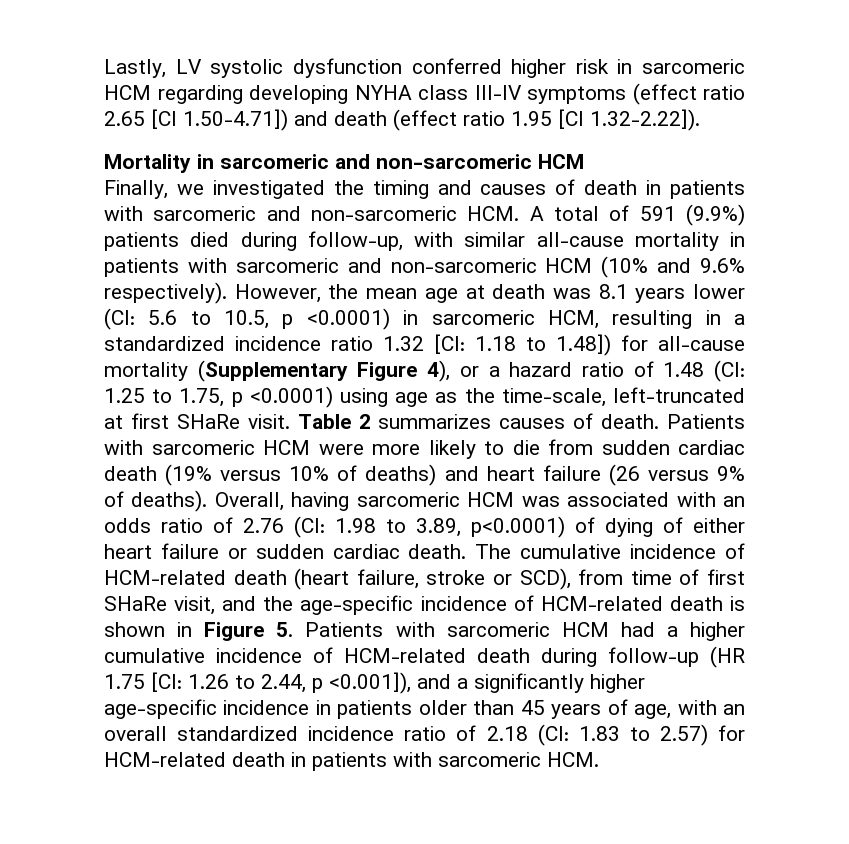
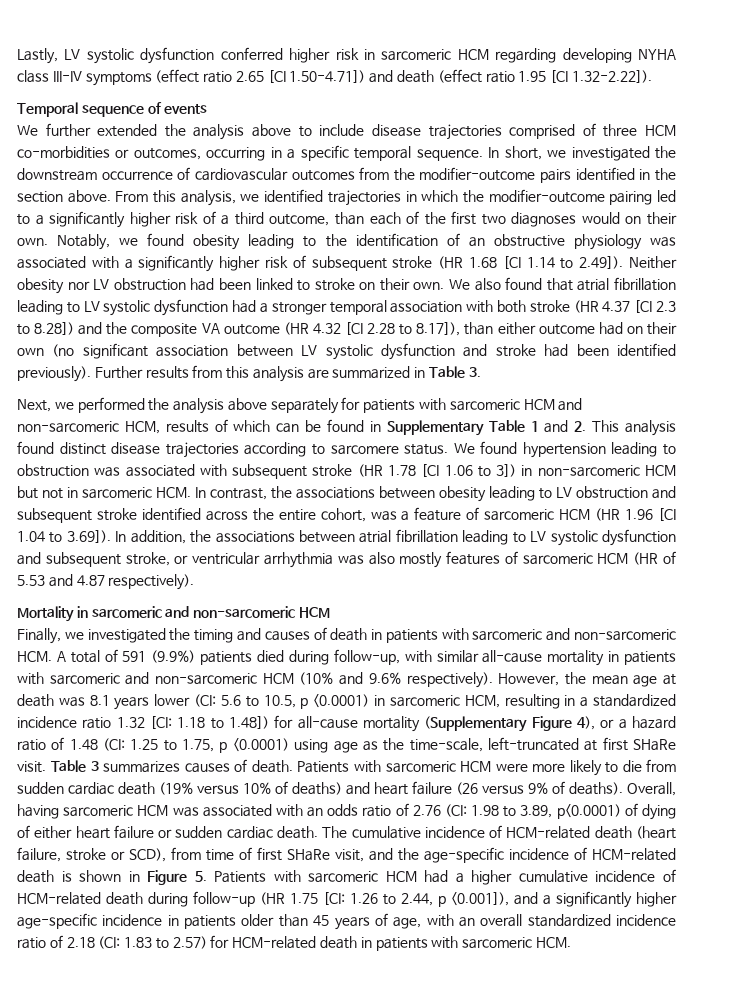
(700, 120) none -> [17,102,208,117] [17,123,677,140] [17,145,676,161] [17,167,676,183] [17,189,676,206] [17,211,677,228] [17,233,677,250] [17,255,677,272] [17,277,677,294] [17,299,676,316] [17,322,677,337] [17,343,676,360] [17,365,481,382] [17,397,583,414] [17,419,676,436] [17,441,676,458] [17,464,676,479] [17,486,676,502] [17,507,676,523] [17,529,676,546] [17,551,677,568] [17,574,195,590] // Temporal sequence of events // We further extended the analysis above to include disease trajectories comprised of three HCM co-morbidities or outcomes, occurring in a specific temporal sequence. In short, we investigated the downstream occurrence of cardiovascular outcomes from the modifier-outcome pairs identified in the section above. From this analysis, we identified trajectories in which the modifier-outcome pairing led to a significantly higher risk of a third outcome, than each of the first two diagnoses would on their own. Notably, we found obesity leading to the identification of an obstructive physiology was associated with a significantly higher risk of subsequent stroke (HR 1.68 [CI 1.14 to 2.49]). Neither obesity nor LV obstruction had been linked to stroke on their own. We also found that atrial fibrillation leading to LV systolic dysfunction had a stronger temporal association with both stroke (HR 4.37 [CI 2.3 to 8.28]) and the composite VA outcome (HR 4.32 [CI 2.28 to 8.17]), than either outcome had on their own (no significant association between LV systolic dysfunction and stroke had been identified previously). Further results from this analysis are summarized in Table 3. // Next, we performed the analysis above separately for patients with sarcomeric HCM and non-sarcomeric HCM, results of which can be found in Supplementary Table 1 and 2. This analysis found distinct disease trajectories according to sarcomere status. We found hypertension leading to obstruction was associated with subsequent stroke (HR 1.78 [CI 1.06 to 3]) in non-sarcomeric HCM but not in sarcomeric HCM. In contrast, the associations between obesity leading to LV obstruction and subsequent stroke identified across the entire cohort, was a feature of sarcomeric HCM (HR 1.96 [CI 1.04 to 3.69]). In addition, the associations between atrial fibrillation leading to LV systolic dysfunction and subsequent stroke, or ventricular arrhythmia was also mostly features of sarcomeric HCM (HR of 5.53 and 4.87 respectively).
[358,414,371,429] 2 -> [90,761,99,771] 3

